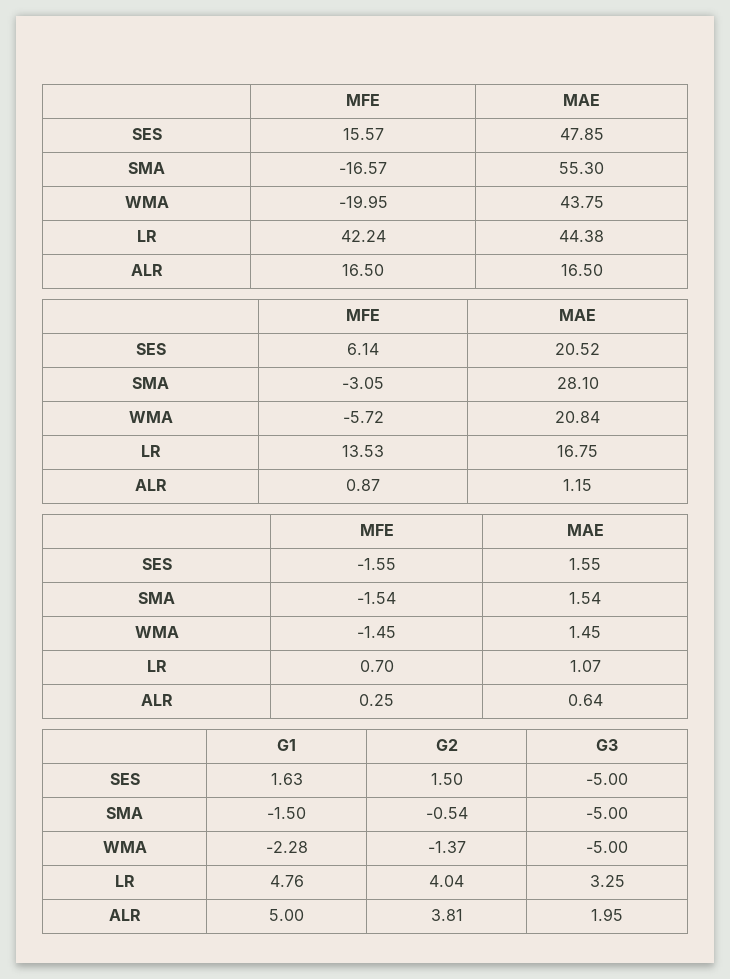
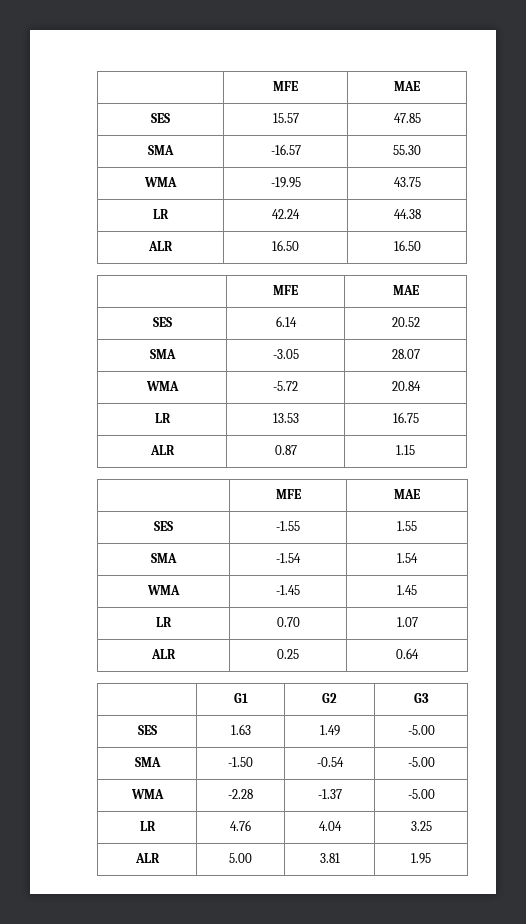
[556,377,599,389] 28.10 -> [391,349,420,359] 28.07
[430,773,463,785] 1.50 -> [319,725,340,736] 1.49

